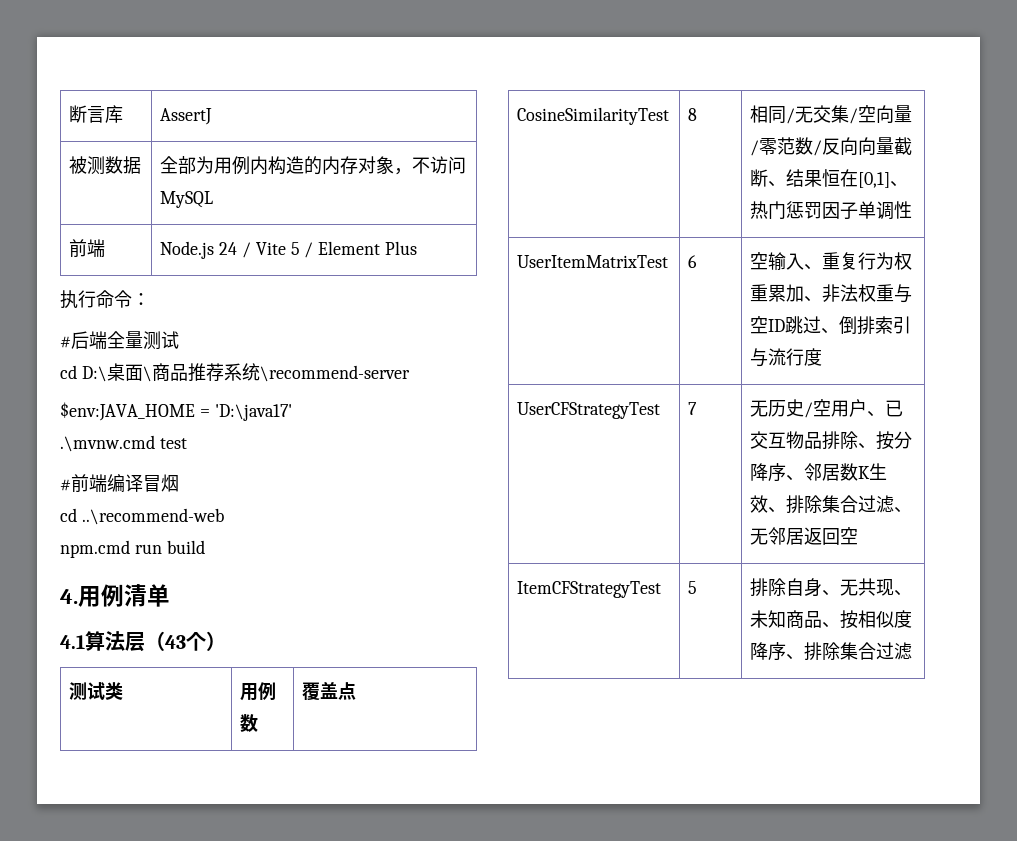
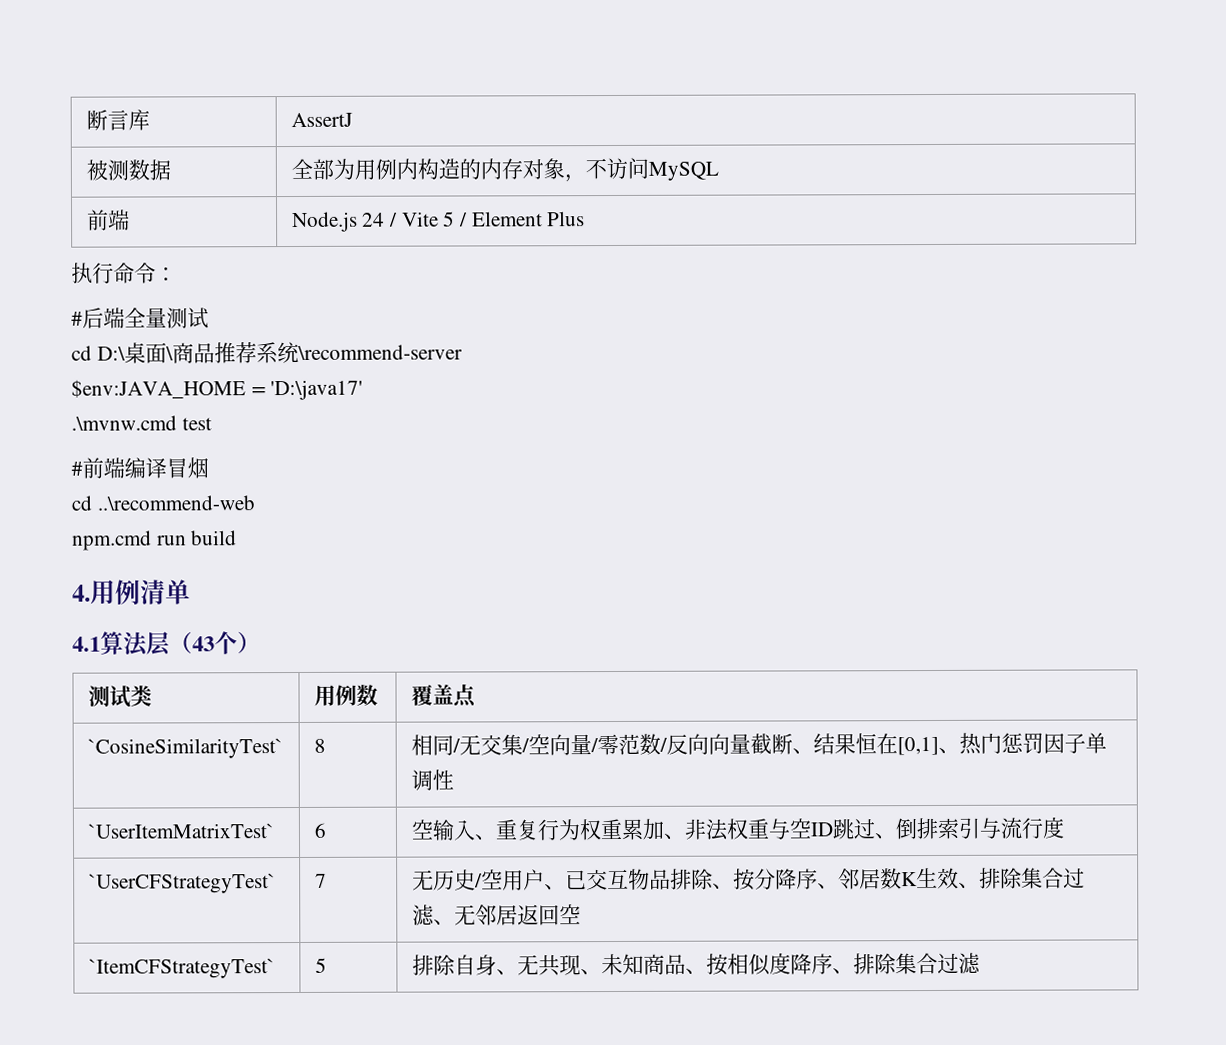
[517,107,670,125] CosineSimilarityTest -> [87,738,283,759] `CosineSimilarityTest`
[517,255,669,268] UserItemMatrixTest -> [87,823,274,839] `UserItemMatrixTest`
[517,402,661,419] UserCFStrategyTest -> [88,873,276,894] `UserCFStrategyTest`
[517,581,662,598] ItemCFStrategyTest -> [88,958,275,979] `ItemCFStrategyTest`

